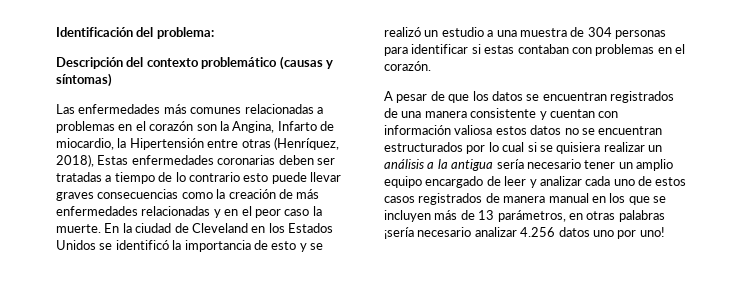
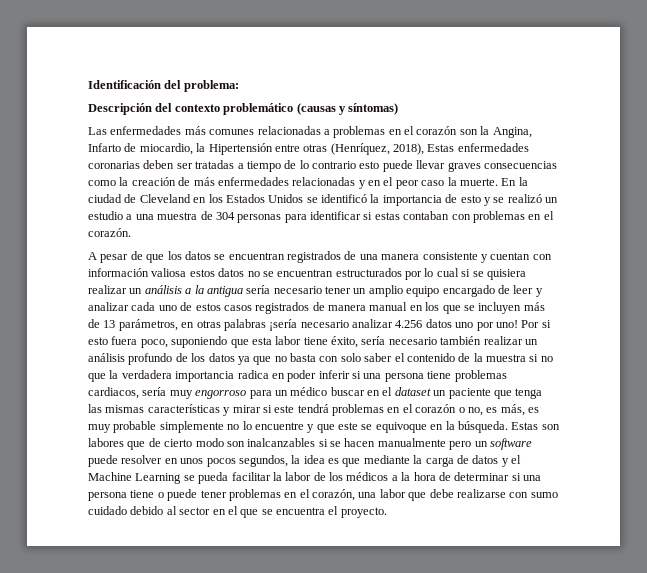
(665, 232) none -> [521,320,551,328] [88,336,538,348] [88,353,553,365] [88,370,507,382] [88,387,543,399] [88,404,539,416] [88,421,560,433] [88,438,532,450] [88,455,521,467] [88,472,541,484] [88,489,558,501] [88,506,387,518] Por si esto fuera poco, suponiendo que esta labor tiene éxito, sería necesario también realizar un análisis profundo de los datos ya que no basta con solo saber el contenido de la muestra si no que la verdadera importancia radica en poder inferir si una persona tiene problemas cardiacos, sería muy engorroso para un médico buscar en el dataset un paciente que tenga las mismas características y mirar si este tendrá problemas en el corazón o no, es más, es muy probable simplemente no lo encuentre y que este se equivoque en la búsqueda. Estas son labores que de cierto modo son inalcanzables si se hacen manualmente pero un software puede resolver en unos pocos segundos, la idea es que mediante la carga de datos y el Machine Learning se pueda facilitar la labor de los médicos a la hora de determinar si una persona tiene o puede tener problemas en el corazón, una labor que debe realizarse con sumo cuidado debido al sector en el que se encuentra el proyecto.

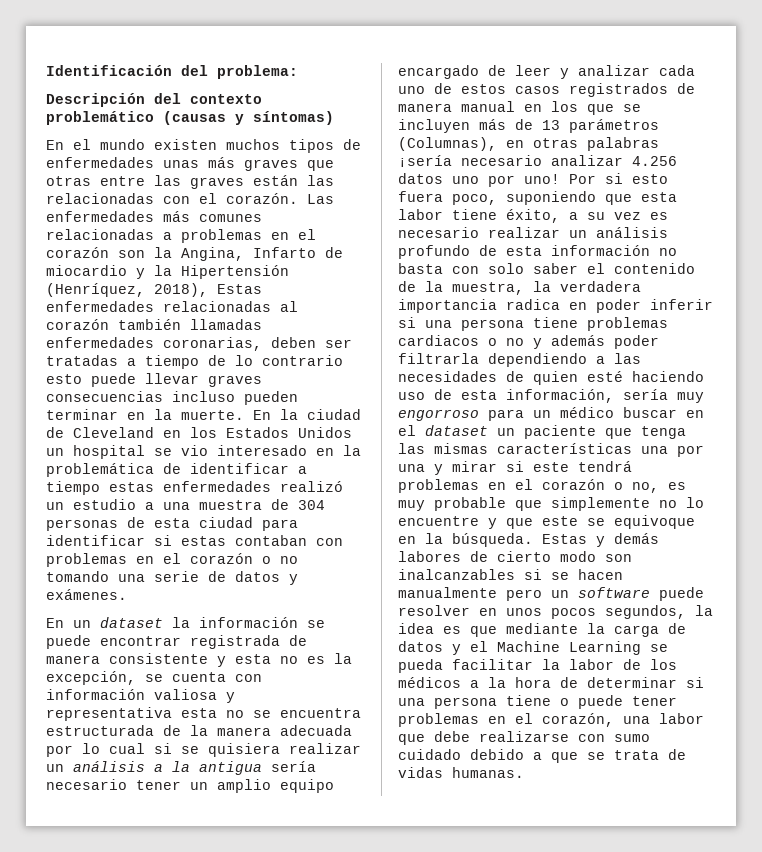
(399, 109) none -> [46,139,361,153] [46,157,334,171] [46,175,334,189] [46,193,298,204] En el mundo existen muchos tipos de enfermedades unas más graves que otras entre las graves están las relacionadas con el corazón.
[139,143,529,155] [88,161,140,169] miocardio, la Hipertensión entre otras (Henríquez, 2018), Estas enfermedades coronarias -> [46,265,289,279] [46,283,262,297] [46,301,298,312] [46,319,262,330] [46,337,262,351] miocardio y la Hipertensión (Henríquez, 2018), Estas enfermedades relacionadas al corazón también llamadas enfermedades coronarias,
[88,177,445,189] como la creación de más enfermedades relacionadas y en el peor caso -> [172,391,298,405] [46,409,145,420] incluso pueden terminar en
[306,194,505,206] se identificó la importancia de esto y se -> [46,445,361,459] [46,463,307,477] [46,481,271,495] un hospital se vio interesado en la problemática de identificar a tiempo estas enfermedades
(282, 218) none -> [127,517,253,528] de esta ciudad
[88,228,131,237] [88,251,552,263] [88,268,402,277] corazón. // A pesar de que los datos se encuentran registrados de una manera consistente y cuentan con información valiosa estos datos no se encuentran estructurados -> [190,553,298,564] [46,571,298,585] [46,589,127,600] [46,617,325,628] [46,635,307,649] [46,653,352,667] [46,671,262,685] [46,689,235,703] [46,707,361,721] [46,725,352,736] corazón o no tomando una serie de datos y exámenes. // En un dataset la información se puede encontrar registrada de manera consistente y esta no es la excepción, se cuenta con información valiosa y representativa esta no se encuentra estructurada de la manera adecuada
[118,319,178,331] parámetros, -> [569,119,659,133] [398,137,497,151] parámetros (Columnas),
[361,336,482,345] sería necesario también -> [569,212,668,220] [398,227,479,238] a su vez es necesario
[191,353,272,365] los datos ya que -> [506,245,650,256] esta información
[486,354,553,362] [88,373,106,382] muestra si no que -> [452,282,524,295] muestra,
[88,387,139,399] cardiacos, -> [398,335,659,349] [398,353,641,367] [398,371,704,385] [398,389,614,403] cardiacos o no y además poder filtrarla dependiendo a las necesidades de quien esté haciendo uso de esta información,
(220, 408) none -> [641,445,704,457] [398,464,425,472] una por una
[500,404,539,416] más, es -> (686, 486) none
(157, 427) none -> [515,500,542,511] que
[541,424,560,430] [88,438,146,450] son labores que -> [596,533,659,547] [398,551,461,562] y demás labores
[166,506,387,518] al sector en el que se encuentra el proyecto. -> [533,749,686,763] [398,767,524,778] a que se trata de vidas humanas.

